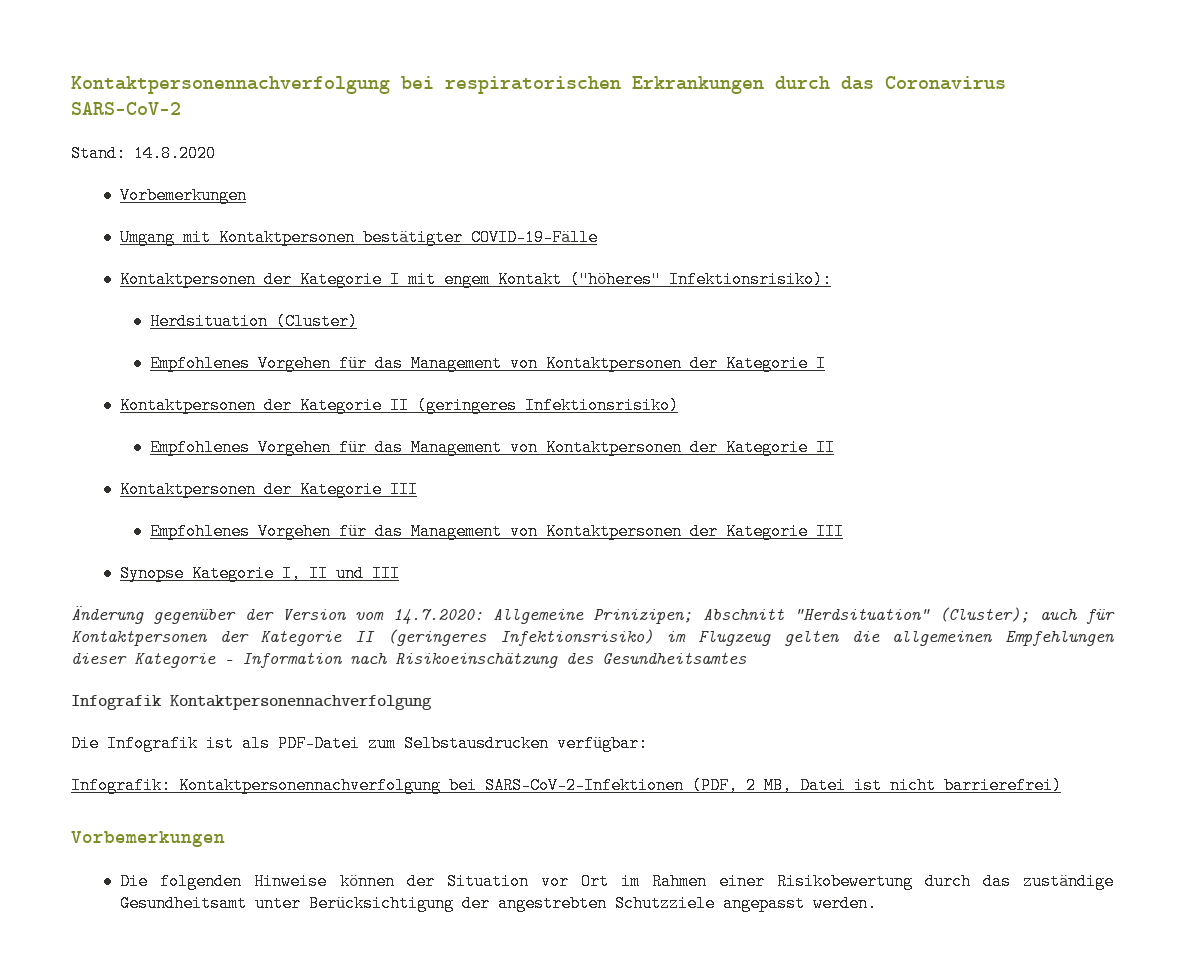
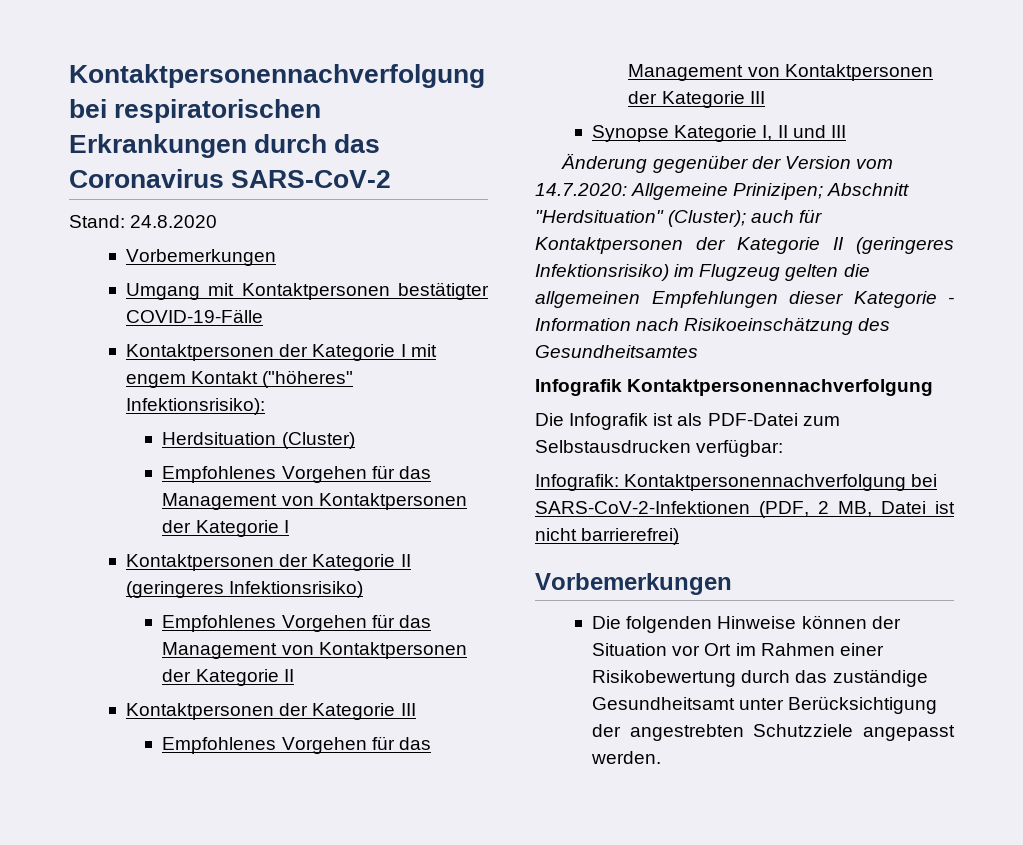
[134,145,216,162] 14.8.2020 -> [130,215,218,228] 24.8.2020

